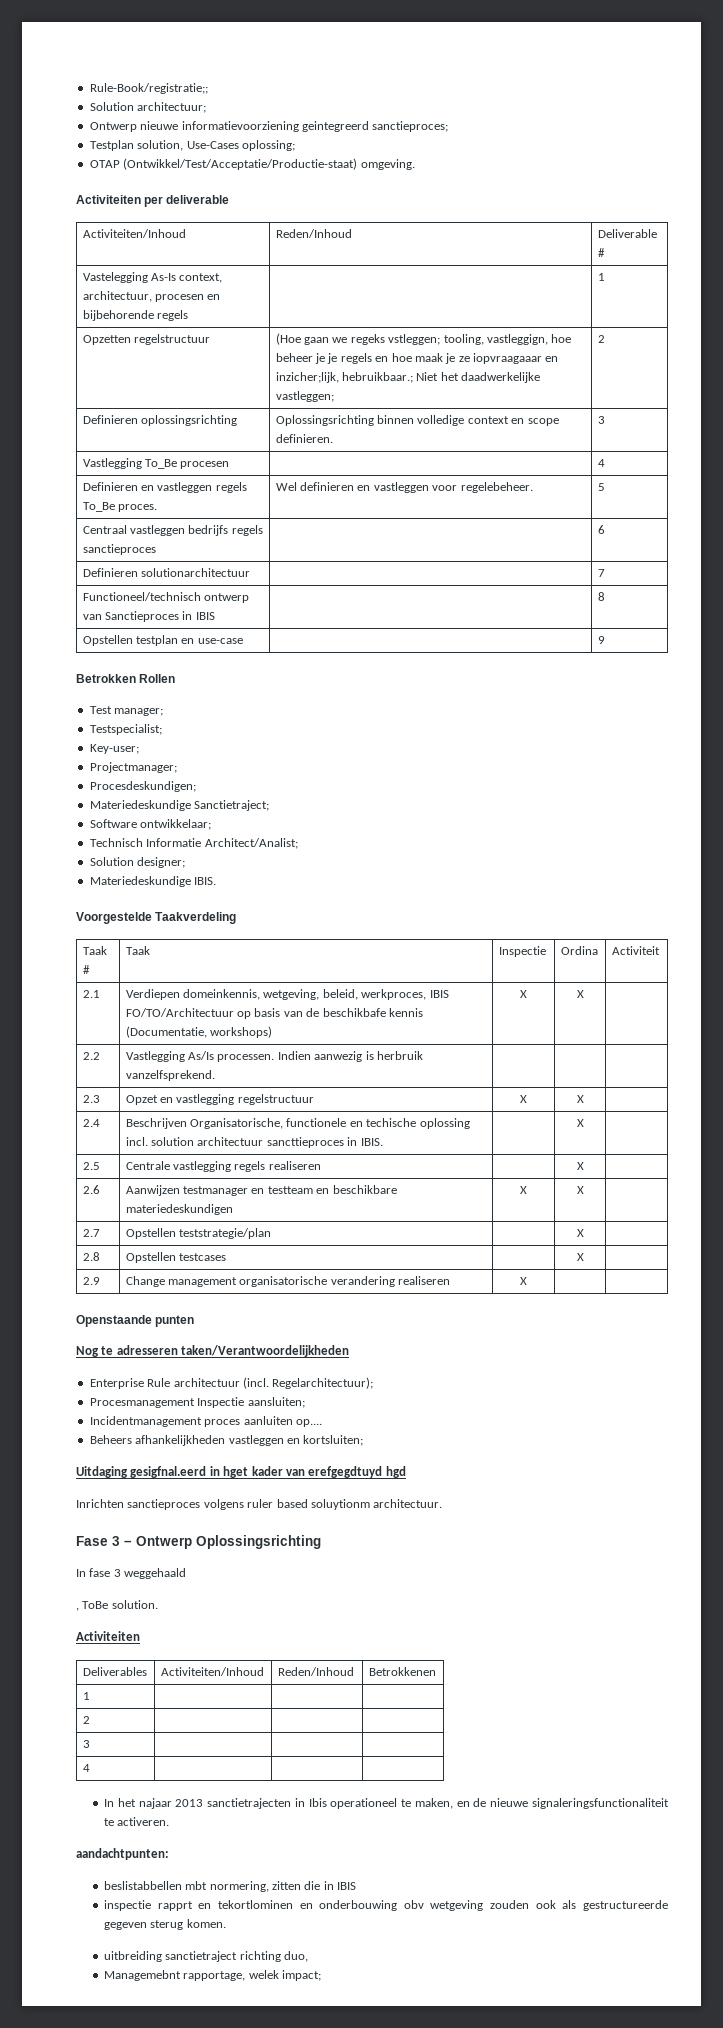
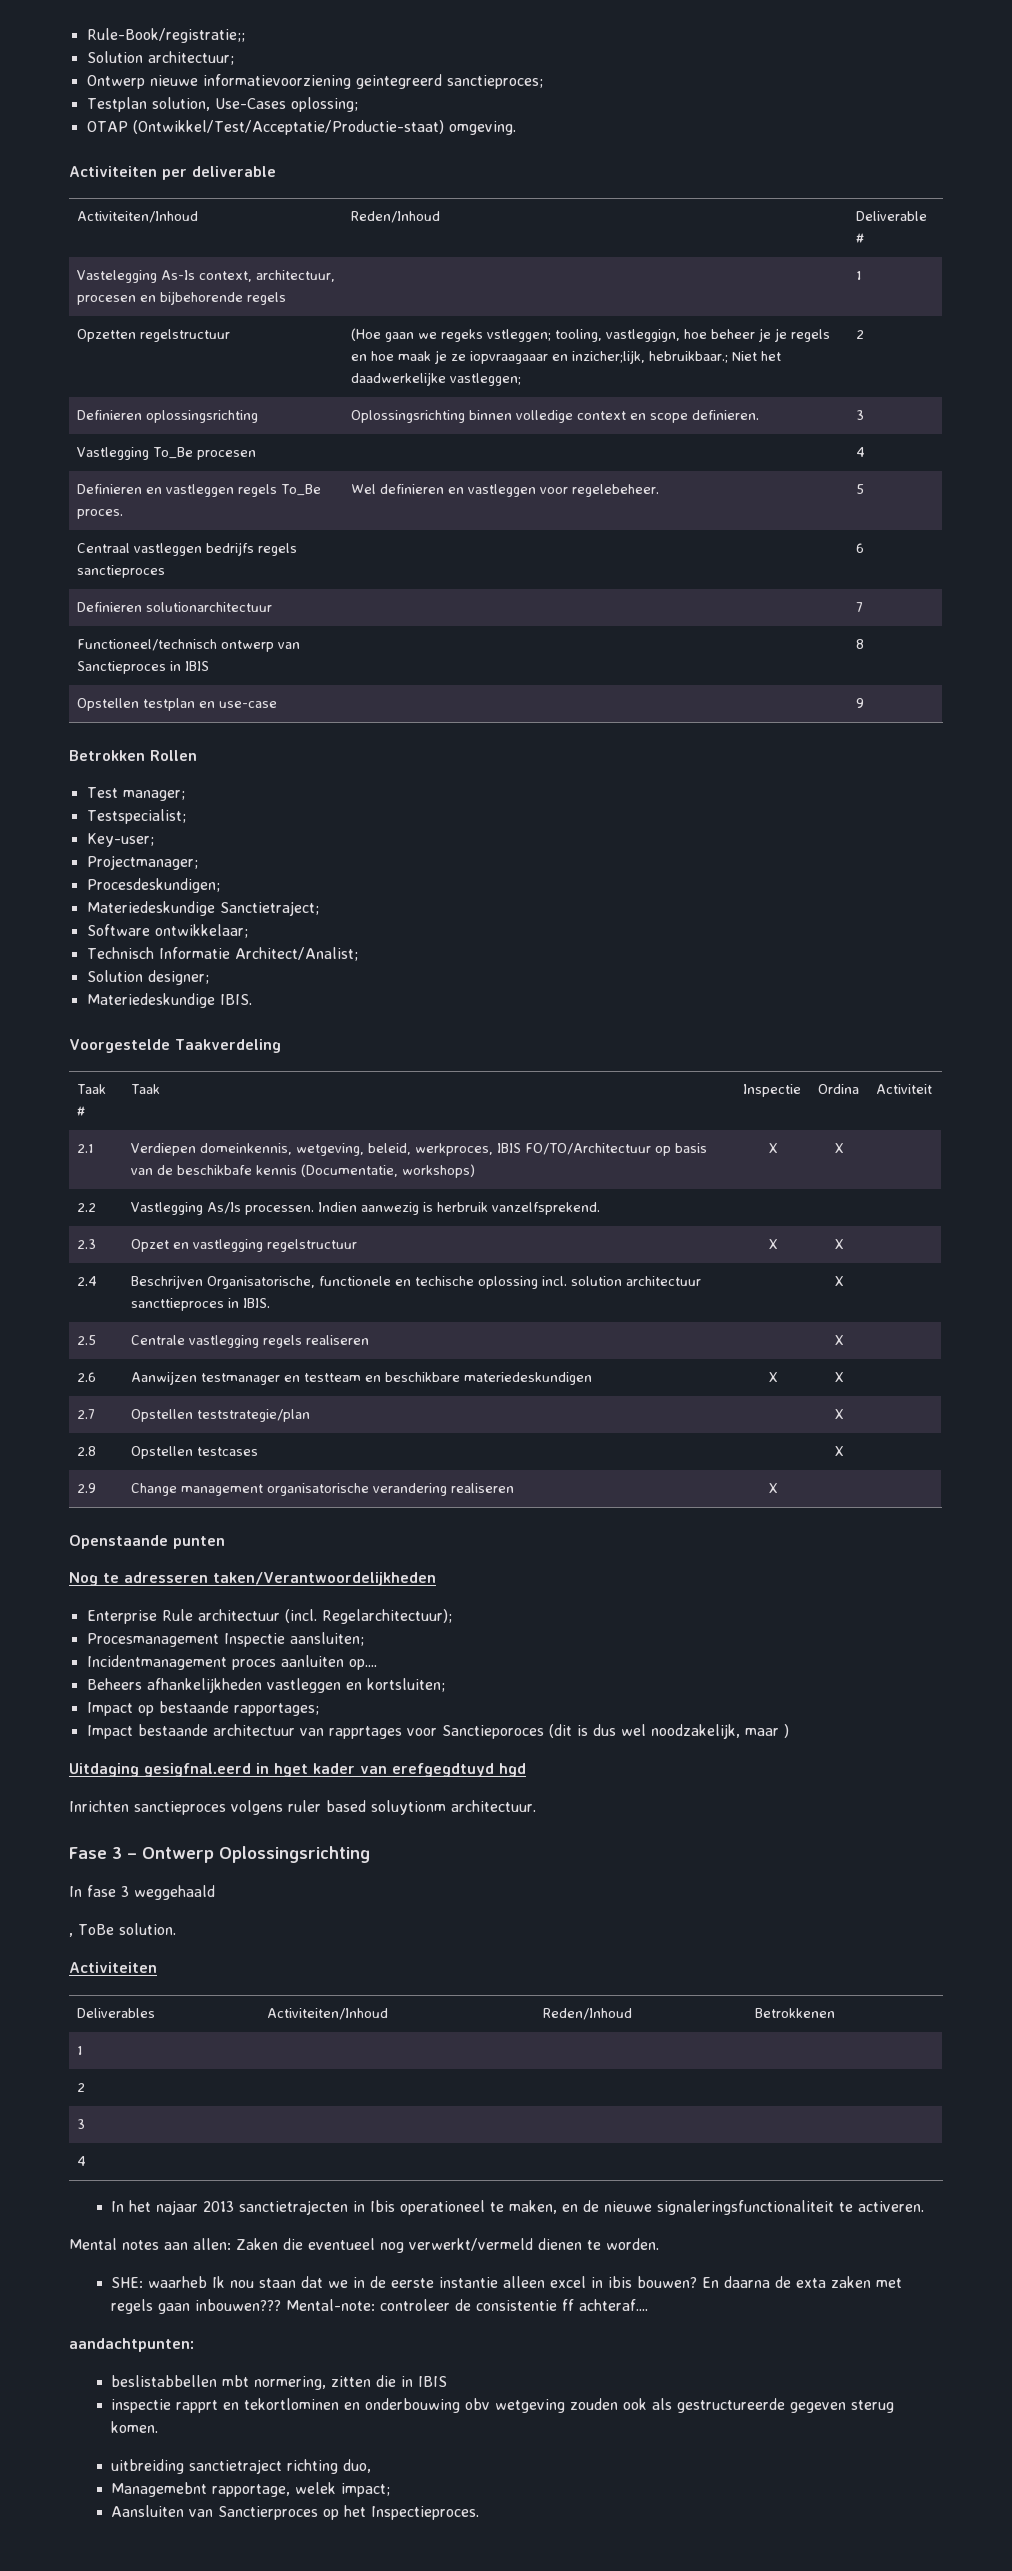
(364, 1440) none -> [86,1701,319,1716] [86,1724,789,1739] // Impact op bestaande rapportages; // Impact bestaande architectuur van rapprtages voor Sanctieporoces (dit is dus wel noodzakelijk, maar )
(170, 1821) none -> [69,2238,659,2253] [111,2276,903,2288] [111,2299,649,2314] // Mental notes aan allen: Zaken die eventueel nog verwerkt/vermeld dienen te worden. // SHE: waarheb Ik nou staan dat we in de eerste instantie alleen excel in ibis bouwen? En daarna de exta zaken met regels gaan inbouwen??? Mental-note: controleer de consistentie ff achteraf....
(322, 1975) none -> [111,2505,480,2520] // Aansluiten van Sanctierproces op het Inspectieproces.

